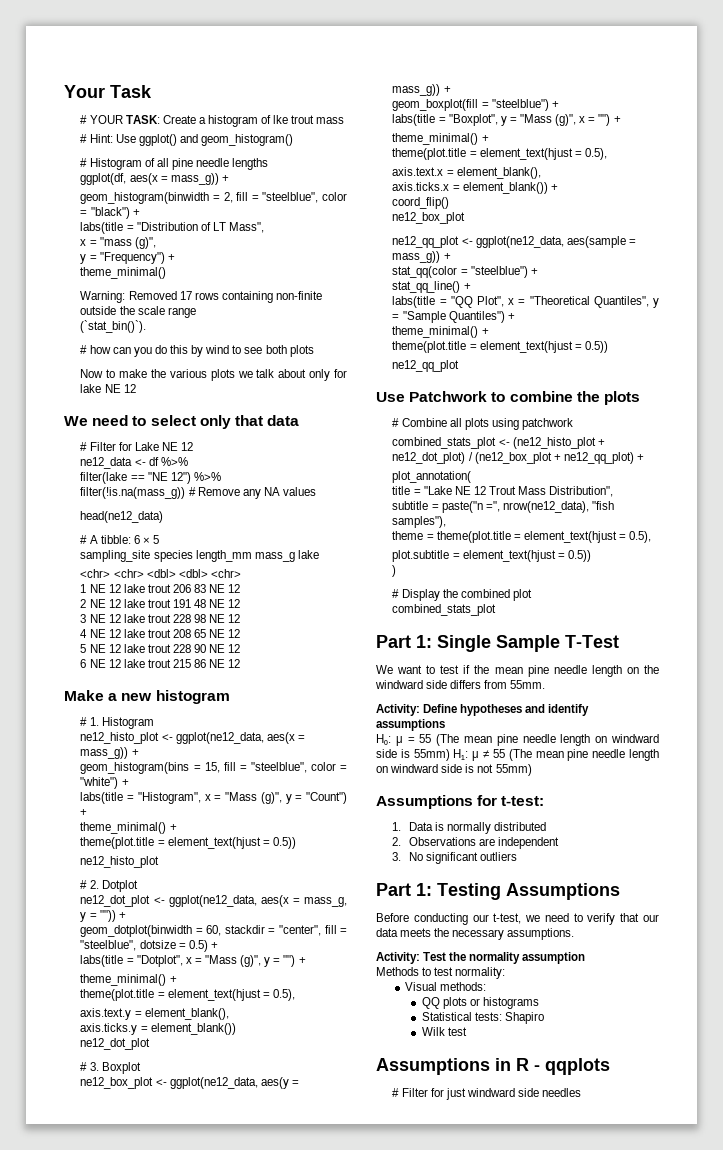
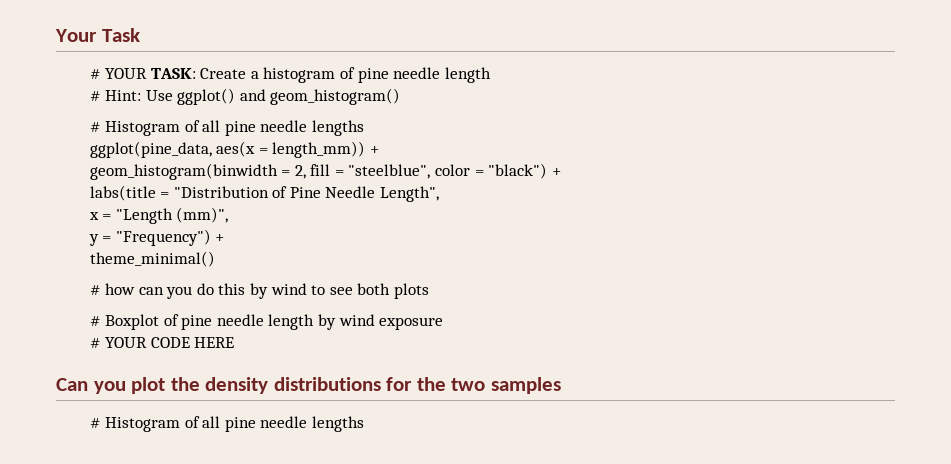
[273,115,345,124] lke trout mass -> [357,67,491,83] pine needle length
[80,173,219,185] ggplot(df, aes(x = mass_g)) -> [89,141,366,158] ggplot(pine_data, aes(x = length_mm))
[212,222,264,233] [80,237,156,249] LT Mass", // x = "mass (g)", -> [289,186,440,202] [88,207,229,224] Pine Needle Length", // x = "Length (mm)",
[80,291,322,303] [80,306,196,318] [80,320,147,333] // Warning: Removed 17 rows containing non-finite outside the scale range // (`stat_bin()`). -> (215, 259) none
[80,369,347,381] [80,384,136,393] [64,415,300,429] [80,442,193,451] [80,457,188,469] [80,472,221,484] [80,487,316,499] [80,511,164,523] [80,535,159,544] [80,550,319,562] [80,569,241,578] [80,584,241,593] [80,599,241,608] [80,614,241,623] [80,629,241,638] [80,644,241,653] [80,659,241,668] [64,690,230,704] [80,717,154,729] [80,732,305,744] [80,747,139,759] [80,762,347,774] [80,777,129,789] [80,792,347,804] [80,809,88,816] [80,822,177,834] [80,837,296,849] [80,856,160,868] [80,880,138,892] [80,895,347,907] [80,910,126,922] [80,925,347,937] [80,940,218,952] [80,955,306,967] [80,974,177,986] [80,989,295,1001] [80,1008,229,1020] [80,1023,236,1035] [80,1038,151,1050] [80,1062,141,1074] [80,1077,299,1089] [392,84,451,96] [392,99,559,111] [392,114,621,126] [392,133,489,145] [392,148,607,160] [392,167,541,179] [392,182,558,194] [392,197,450,209] [392,212,466,224] [392,236,636,248] [392,251,451,263] [392,266,538,278] [392,281,471,293] [392,296,659,308] [392,311,515,323] [392,326,489,338] [392,341,608,353] [392,360,460,372] [376,391,640,405] [392,418,573,430] [392,437,605,449] [392,452,644,464] [392,471,472,483] [392,486,614,497] [392,501,614,513] [392,516,447,528] [392,531,652,543] [392,550,591,562] [392,565,397,577] [392,589,532,601] [392,604,497,616] [376,635,619,652] [376,665,659,677] [375,680,546,689] [376,704,590,716] [376,719,445,731] [376,734,659,746] [376,749,659,761] [376,764,532,776] [376,795,545,809] [392,822,547,834] [392,837,560,849] [392,852,518,864] [376,883,620,900] [376,913,659,925] [376,928,575,940] [376,952,586,964] [376,967,506,979] [405,982,487,991] [421,997,539,1009] [421,1012,544,1024] [421,1027,467,1036] [376,1058,610,1075] [392,1088,582,1100] Now to make the various plots we talk about only for lake NE 12 // We need to select only that data // # Filter for Lake NE 12 // ne12_data <- df %>% // filter(lake == "NE 12") %>% // filter(!is.na(mass_g)) # Remove any NA values // head(ne12_data) // # A tibble: 6 × 5 // sampling_site species length_mm mass_g lake // <chr> <chr> <dbl> <dbl> <chr> // 1 NE 12 lake trout 206 83 NE 12 // 2 NE 12 lake trout 191 48 NE 12 // 3 NE 12 lake trout 228 98 NE 12 // 4 NE 12 lake trout 208 65 NE 12 // 5 NE 12 lake trout 228 90 NE 12 // 6 NE 12 lake trout 215 86 NE 12 // Make a new histogram // # 1. Histogram // ne12_histo_plot <- ggplot(ne12_data, aes(x = mass_g)) + // geom_histogram(bins = 15, fill = "steelblue", color = "white") + // labs(title = "Histogram", x = "Mass (g)", y = "Count") + // theme_minimal() + // theme(plot.title = element_text(hjust = 0.5)) // ne12_histo_plot // # 2. Dotplot // ne12_dot_plot <- ggplot(ne12_data, aes(x = mass_g, y = "")) + // geom_dotplot(binwidth = 60, stackdir = "center", fill = "steelblue", dotsize = 0.5) + // labs(title = "Dotplot", x = "Mass (g)", y = "") + // theme_minimal() + // theme(plot.title = element_text(hjust = 0.5), // axis.text.y = element_blank(), // axis.ticks.y = element_blank()) // ne12_dot_plot // # 3. Boxplot // ne12_box_plot <- ggplot(ne12_data, aes(y = mass_g)) + // geom_boxplot(fill = "steelblue") + // labs(title = "Boxplot", y = "Mass (g)", x = "") + // theme_minimal() + // theme(plot.title = element_text(hjust = 0.5), // axis.text.x = element_blank(), // axis.ticks.x = element_blank()) + // coord_flip() // ne12_box_plot // ne12_qq_plot <- ggplot(ne12_data, aes(sample = mass_g)) + // stat_qq(color = "steelblue") + // stat_qq_line() + // labs(title = "QQ Plot", x = "Theoretical Quantiles", y = "Sample Quantiles") + // theme_minimal() + // theme(plot.title = element_text(hjust = 0.5)) // ne12_qq_plot // Use Patchwork to combine the plots // # Combine all plots using patchwork // combined_stats_plot <- (ne12_histo_plot + ne12_dot_plot) / (ne12_box_plot + ne12_qq_plot) + // plot_annotation( // title = "Lake NE 12 Trout Mass Distribution", // subtitle = paste("n =", nrow(ne12_data), "fish samples"), // theme = theme(plot.title = element_text(hjust = 0.5), // plot.subtitle = element_text(hjust = 0.5)) // ) // # Display the combined plot // combined_stats_plot // Part 1: Single Sample T-Test // We want to test if the mean pine needle length on the windward side differs from 55mm. // Activity: Define hypotheses and identify assumptions // H₀: μ = 55 (The mean pine needle length on windward side is 55mm) H₁: μ ≠ 55 (The mean pine needle length on windward side is not 55mm) // Assumptions for t-test: // 1. Data is normally distributed // 2. Observations are independent // 3. No significant outliers // Part 1: Testing Assumptions // Before conducting our t-test, we need to verify that our data meets the necessary assumptions. // Activity: Test the normality assumption // Methods to test normality: // Visual methods: // QQ plots or histograms // Statistical tests: Shapiro // Wilk test // Assumptions in R - qqplots // # Filter for just windward side needles -> [89,314,444,330] [89,337,235,348] [56,377,561,394] [89,416,365,432] # Boxplot of pine needle length by wind exposure // # YOUR CODE HERE // Can you plot the density distributions for the two samples // # Histogram of all pine needle lengths

